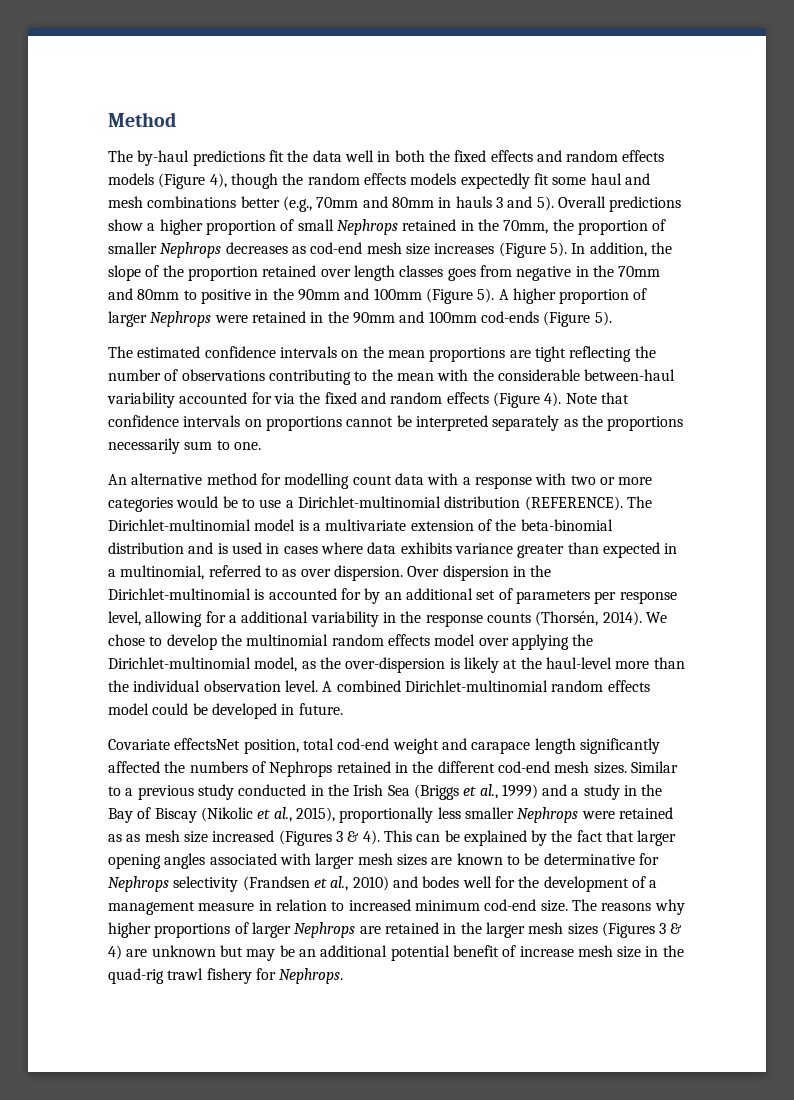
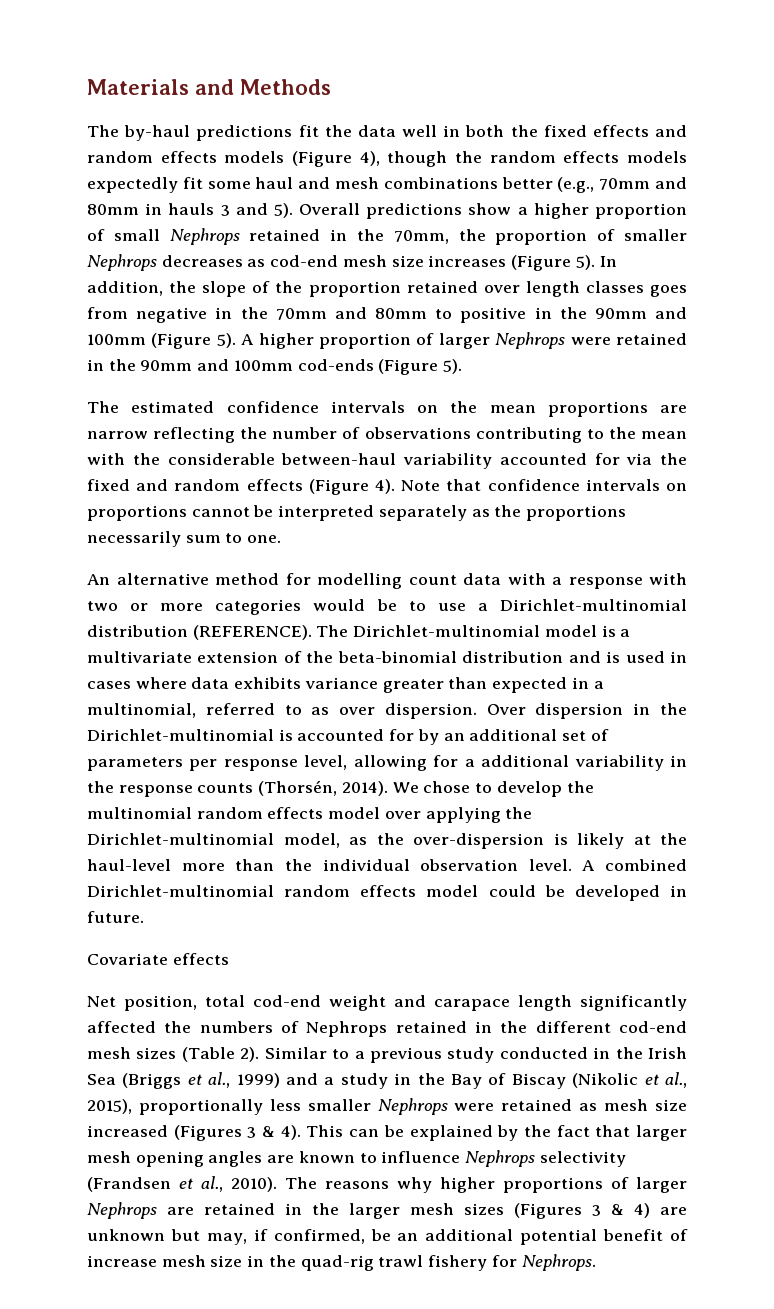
[108,112,176,127] Method -> [87,79,331,95] Materials and Methods
[534,346,566,362] tight -> [87,431,148,439] narrow
[174,738,241,750] effectsNet -> [172,953,229,965] [87,996,116,1007] effects // Net
[593,762,627,774] sizes. -> [136,1047,260,1062] sizes (Table 2).
[126,834,141,842] as -> (598, 1107) none
(677, 838) none -> [87,1151,131,1163] mesh
[209,853,659,869] associated with larger mesh sizes are known to be determinative for -> [267,1151,461,1163] are known to influence
[352,876,658,892] [108,899,568,915] 2010) and bodes well for the development of a management measure in relation to increased minimum cod-end size. -> [231,1177,277,1192] 2010).
[246,949,276,961] may -> [206,1229,365,1245] may, if confirmed,

